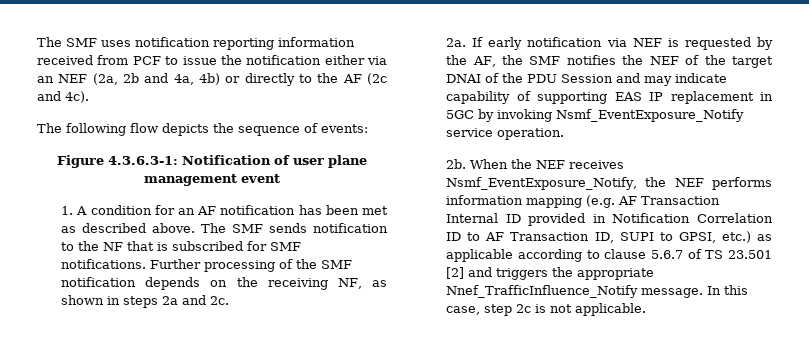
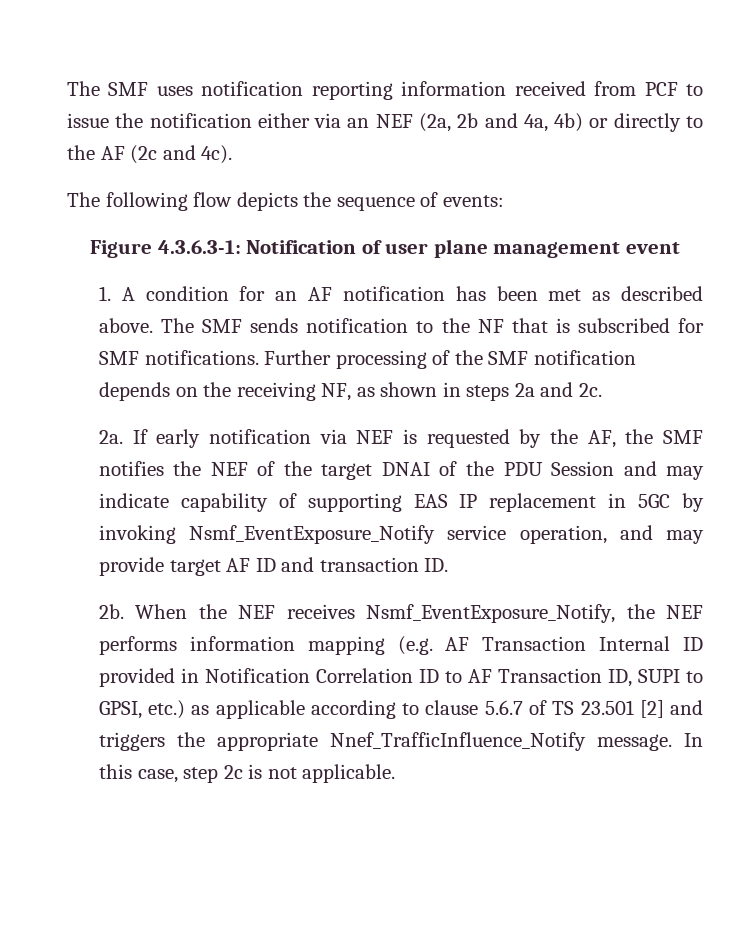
[497,128,565,140] operation. -> [519,525,704,544] [98,557,449,576] operation, and may provide target AF ID and transaction ID.

